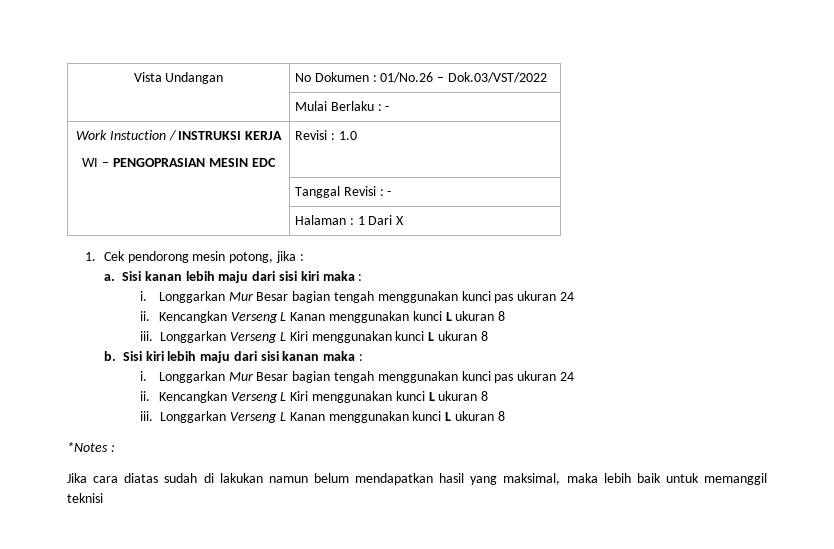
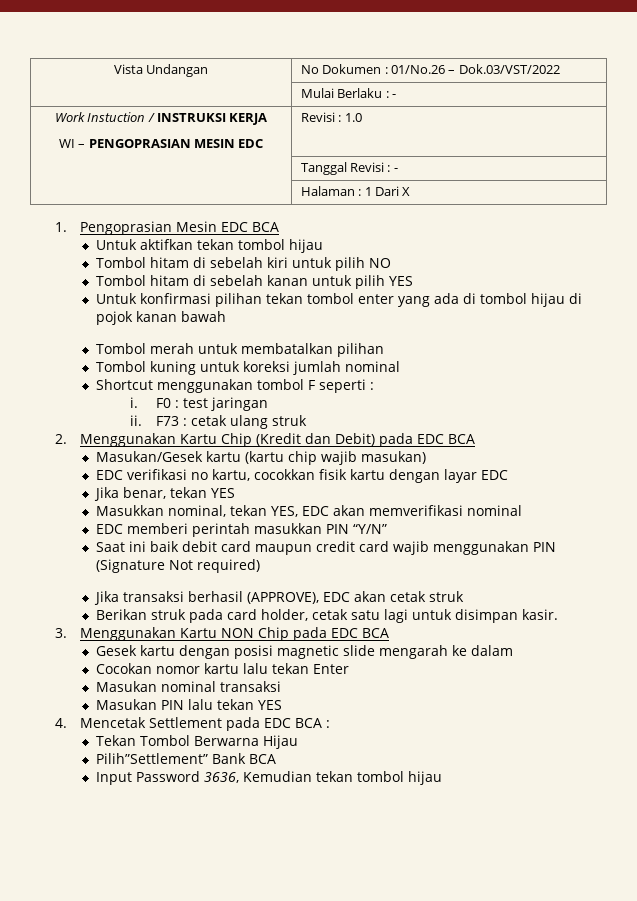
[103,251,304,263] [103,271,363,283] [140,291,574,303] [140,311,506,323] [140,331,488,343] [103,351,363,363] [140,371,574,383] [140,391,489,403] [140,411,505,423] [67,442,115,452] [67,473,767,485] [67,493,103,503] Cek pendorong mesin potong, jika : // a. Sisi kanan lebih maju dari sisi kiri maka : // i. Longgarkan Mur Besar bagian tengah menggunakan kunci pas ukuran 24 // ii. Kencangkan Verseng L Kanan menggunakan kunci L ukuran 8 // iii. Longgarkan Verseng L Kiri menggunakan kunci L ukuran 8 // b. Sisi kiri lebih maju dari sisi kanan maka : // i. Longgarkan Mur Besar bagian tengah menggunakan kunci pas ukuran 24 // ii. Kencangkan Verseng L Kiri menggunakan kunci L ukuran 8 // iii. Longgarkan Verseng L Kanan menggunakan kunci L ukuran 8 // *Notes : // Jika cara diatas sudah di lakukan namun belum mendapatkan hasil yang maksimal, maka lebih baik untuk memanggil teknisi -> [80,221,280,235] [95,239,323,253] [95,257,391,271] [95,275,413,289] [95,293,582,307] [95,311,226,325] [95,343,384,357] [95,361,400,375] [95,379,374,393] [130,397,268,411] [130,415,307,429] [55,433,476,447] [95,451,426,465] [95,469,508,483] [93,487,235,501] [95,505,522,517] [95,523,387,537] [95,541,556,555] [95,559,260,573] [93,591,464,605] [95,609,558,623] [55,627,390,641] [95,645,513,659] [95,663,349,674] [95,681,281,692] [95,699,282,710] [55,717,331,731] [95,735,298,749] [95,753,276,764] [95,771,442,785] Pengoprasian Mesin EDC BCA // Untuk aktifkan tekan tombol hijau // Tombol hitam di sebelah kiri untuk pilih NO // Tombol hitam di sebelah kanan untuk pilih YES // Untuk konfirmasi pilihan tekan tombol enter yang ada di tombol hijau di pojok kanan bawah // Tombol merah untuk membatalkan pilihan // Tombol kuning untuk koreksi jumlah nominal // Shortcut menggunakan tombol F seperti : // i. F0 : test jaringan // ii. F73 : cetak ulang struk // 2. Menggunakan Kartu Chip (Kredit dan Debit) pada EDC BCA // Masukan/Gesek kartu (kartu chip wajib masukan) // EDC verifikasi no kartu, cocokkan fisik kartu dengan layar EDC // Jika benar, tekan YES // Masukkan nominal, tekan YES, EDC akan memverifikasi nominal // EDC memberi perintah masukkan PIN “Y/N” // Saat ini baik debit card maupun credit card wajib menggunakan PIN (Signature Not required) // Jika transaksi berhasil (APPROVE), EDC akan cetak struk // Berikan struk pada card holder, cetak satu lagi untuk disimpan kasir. // 3. Menggunakan Kartu NON Chip pada EDC BCA // Gesek kartu dengan posisi magnetic slide mengarah ke dalam // Cocokan nomor kartu lalu tekan Enter // Masukan nominal transaksi // Masukan PIN lalu tekan YES // 4. Mencetak Settlement pada EDC BCA : // Tekan Tombol Berwarna Hijau // Pilih”Settlement” Bank BCA // Input Password 3636, Kemudian tekan tombol hijau

